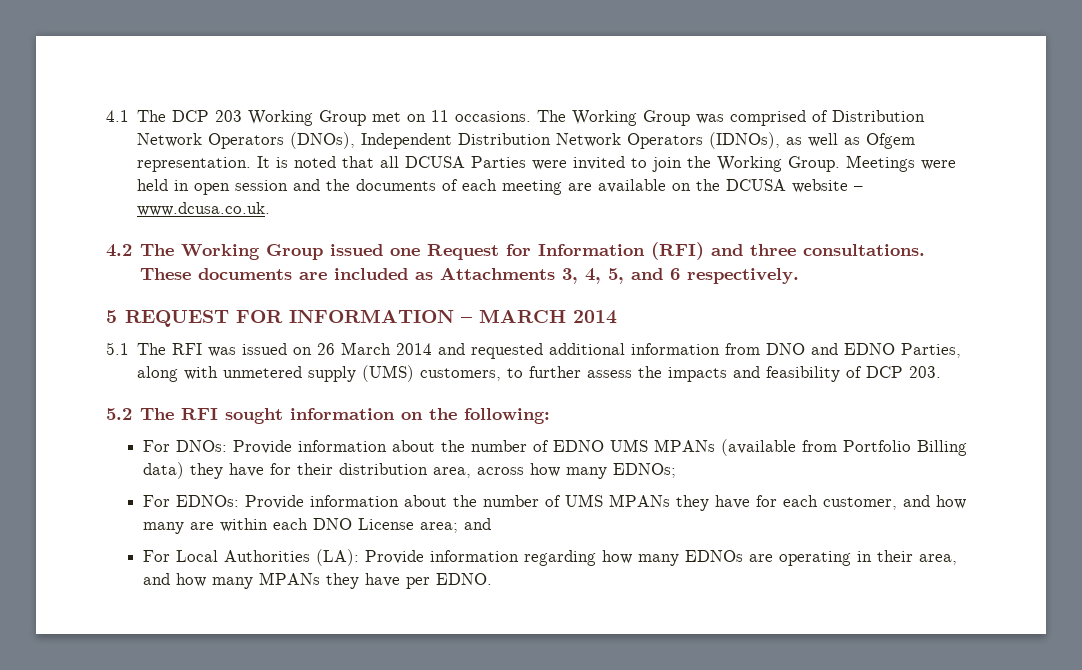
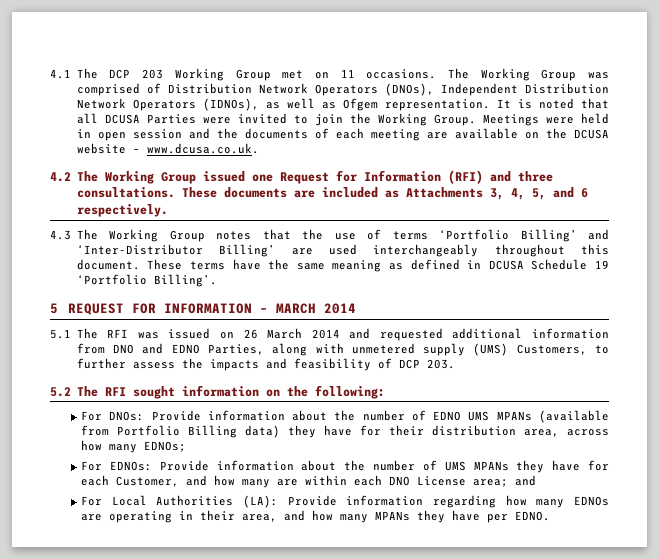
(800, 276) none -> [50,229,610,242] [76,244,609,257] [76,259,610,272] [76,274,217,287] // 4.3 The Working Group notes that the use of terms ‘Portfolio Billing’ and ‘Inter-Distributor Billing’ are used interchangeably throughout this document. These terms have the same meaning as defined in DCUSA Schedule 19 ‘Portfolio Billing’.
[420,368,502,381] customers, -> [516,344,587,355] Customers,
[822,497,897,510] customer, -> [116,476,180,487] Customer,

